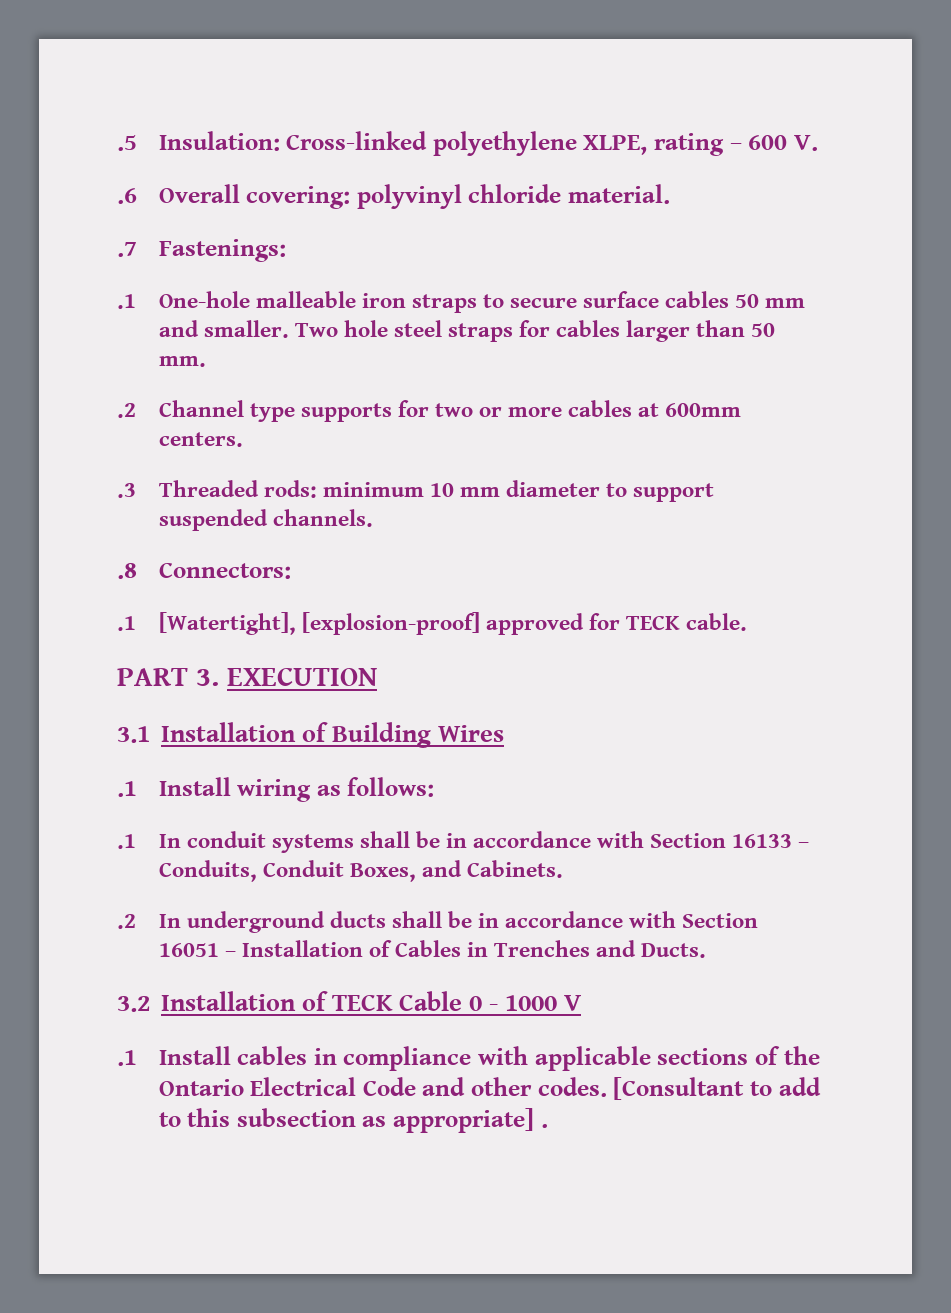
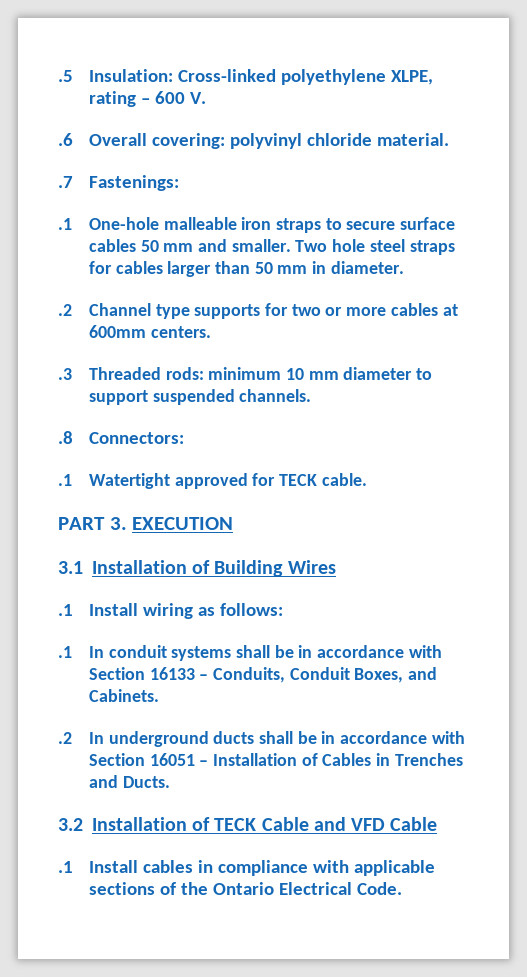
[158,356,206,367] mm. -> [277,261,404,274] mm in diameter.
[158,612,480,635] [Watertight], [explosion-proof] -> [88,473,170,489] Watertight
[469,995,583,1011] 0 - 1000 V -> [313,817,438,831] and VFD Cable
[362,1077,821,1100] [158,1108,548,1133] Code and other codes. [Consultant to add to this subsection as appropriate] . -> [356,882,402,895] Code.

